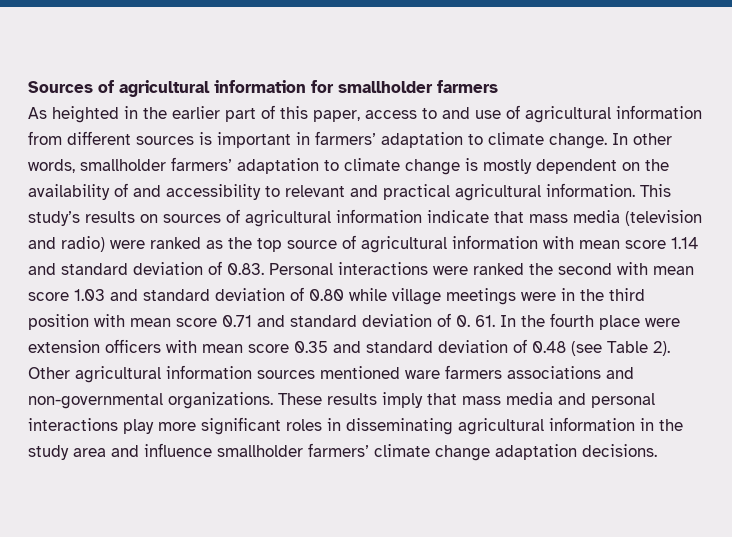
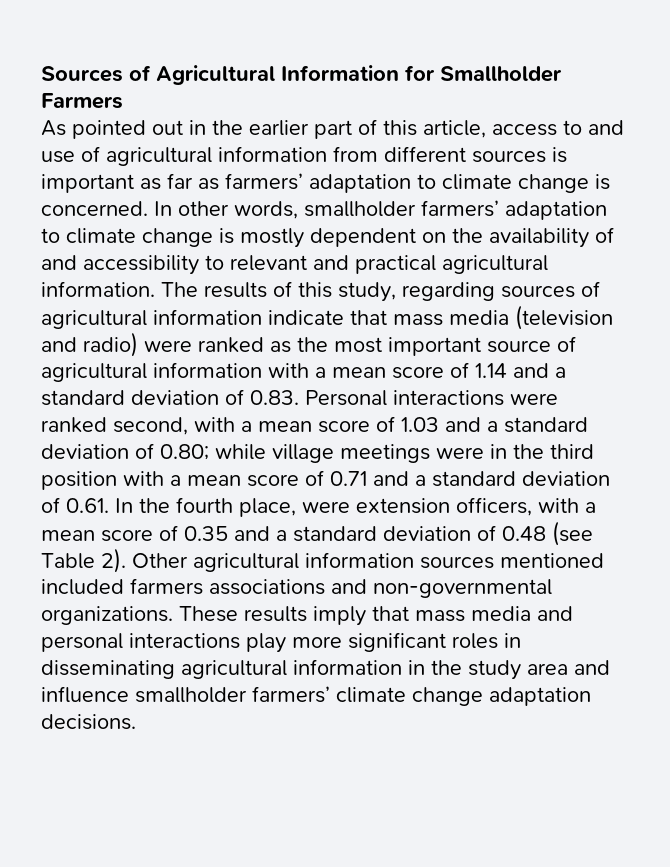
[119,80,498,97] agricultural information for smallholder farmers -> [156,65,562,85] [41,93,123,109] Agricultural Information for Smallholder Farmers
[52,106,119,123] heighted -> [72,120,183,139] pointed out
[313,110,360,122] paper, -> [423,120,486,138] article,
[296,131,607,149] in farmers’ adaptation to climate change. -> [140,173,610,193] [41,201,148,216] as far as farmers’ adaptation to climate change is concerned.
[640,184,671,197] [28,211,158,226] This study’s results on -> [161,281,495,302] The results of this study, regarding
[257,238,282,252] top -> [334,337,481,356] most important
[579,240,666,249] mean score -> [315,362,469,379] a mean score of
(56, 269) none -> [555,367,566,378] a
[529,262,694,275] [28,292,69,301] the second with mean score -> [113,416,395,435] second, with a mean score of
[143,287,344,301] standard deviation of 0.80 -> [487,417,588,433] [41,443,209,460] a standard deviation of 0.80;
[130,318,217,327] mean score -> [170,470,324,487] a mean score of
[290,313,495,327] standard deviation of 0. 61. -> [415,471,610,487] [41,497,109,513] a standard deviation of 0.61.
[599,315,640,330] place -> [239,498,296,517] place,
[105,339,289,353] officers with mean score -> [456,497,596,516] [41,525,178,542] officers, with a mean score of
(361, 347) none -> [276,530,287,541] a
[405,370,440,379] ware -> [41,579,124,595] included

